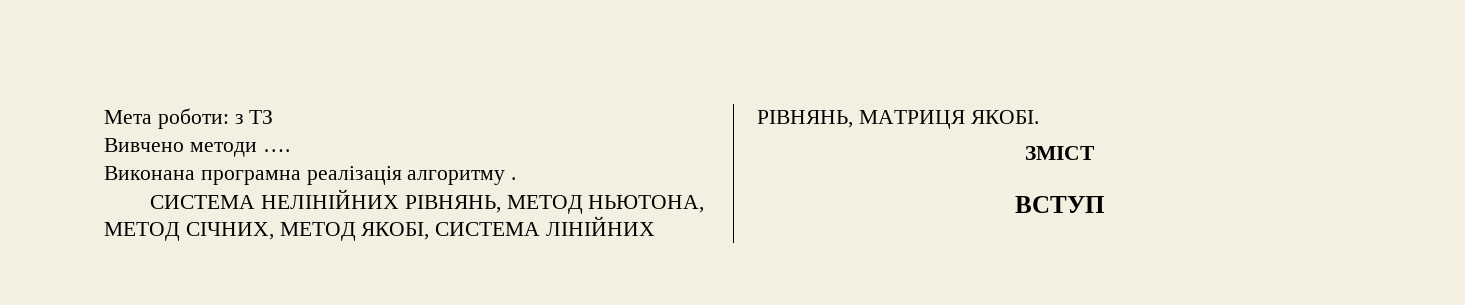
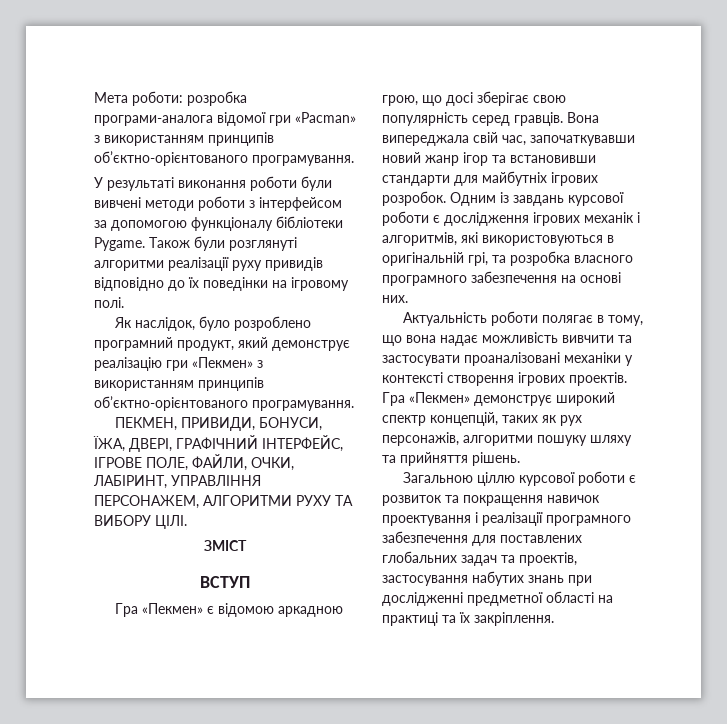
[234,110,274,124] [104,138,290,157] [104,166,517,185] [150,189,705,214] [104,216,656,241] [757,110,1039,129] [1024,146,1095,160] [1014,196,1104,213] з ТЗ // Вивчено методи …. // Виконана програмна реалізація алгоритму . // СИСТЕМА НЕЛІНІЙНИХ РІВНЯНЬ, МЕТОД НЬЮТОНА, МЕТОД СІЧНИХ, МЕТОД ЯКОБІ, СИСТЕМА ЛІНІЙНИХ РІВНЯНЬ, МАТРИЦЯ ЯКОБІ. // ЗМІСТ // ВСТУП -> [187,91,247,106] [94,112,356,126] [94,132,274,146] [94,151,354,166] [94,176,332,191] [94,196,342,211] [94,216,343,231] [94,236,297,251] [94,257,323,271] [94,277,349,291] [94,297,124,308] [113,316,311,331] [94,337,350,351] [94,357,263,371] [94,377,264,391] [94,396,354,411] [114,417,322,431] [93,435,343,452] [94,454,294,471] [93,475,261,489] [94,495,353,509] [94,515,187,529] [204,540,247,551] [200,576,250,588] [114,603,343,617] [382,91,566,106] [382,112,599,126] [382,132,635,146] [382,152,596,166] [382,171,598,186] [382,191,624,206] [382,211,640,226] [382,232,614,246] [382,251,633,266] [382,271,621,286] [382,295,408,303] [402,311,643,326] [382,332,632,346] [382,352,633,366] [382,372,627,386] [382,392,615,406] [382,412,582,426] [382,432,632,446] [382,452,520,466] [402,471,636,486] [382,495,600,506] [382,512,631,526] [382,531,582,546] [382,551,577,566] [382,571,592,586] [382,591,613,606] [382,612,554,626] розробка програми-аналога відомої гри «Pacman» з використанням принципів об’єктно-орієнтованого програмування. // У результаті виконання роботи були вивчені методи роботи з інтерфейсом за допомогою функціоналу бібліотеки Pygame. Також були розглянуті алгоритми реалізації руху привидів відповідно до їх поведінки на ігровому полі. // Як наслідок, було розроблено програмний продукт, який демонструє реалізацію гри «Пекмен» з використанням принципів об’єктно-орієнтованого програмування. // ПЕКМЕН, ПРИВИДИ, БОНУСИ, ЇЖА, ДВЕРІ, ГРАФІЧНИЙ ІНТЕРФЕЙС, ІГРОВЕ ПОЛЕ, ФАЙЛИ, ОЧКИ, ЛАБІРИНТ, УПРАВЛІННЯ ПЕРСОНАЖЕМ, АЛГОРИТМИ РУХУ ТА ВИБОРУ ЦІЛІ. // ЗМІСТ // ВСТУП // Гра «Пекмен» є відомою аркадною грою, що досі зберігає свою популярність серед гравців. Вона випереджала свій час, започаткувавши новий жанр ігор та встановивши стандарти для майбутніх ігрових розробок. Одним із завдань курсової роботи є дослідження ігрових механік і алгоритмів, які використовуються в оригінальній грі, та розробка власного програмного забезпечення на основі них. // Актуальність роботи полягає в тому, що вона надає можливість вивчити та застосувати проаналізовані механіки у контексті створення ігрових проектів. Гра «Пекмен» демонструє широкий спектр концепцій, таких як рух персонажів, алгоритми пошуку шляху та прийняття рішень. // Загальною ціллю курсової роботи є розвиток та покращення навичок проектування і реалізації програмного забезпечення для поставлених глобальних задач та проектів, застосування набутих знань при дослідженні предметної області на практиці та їх закріплення.

